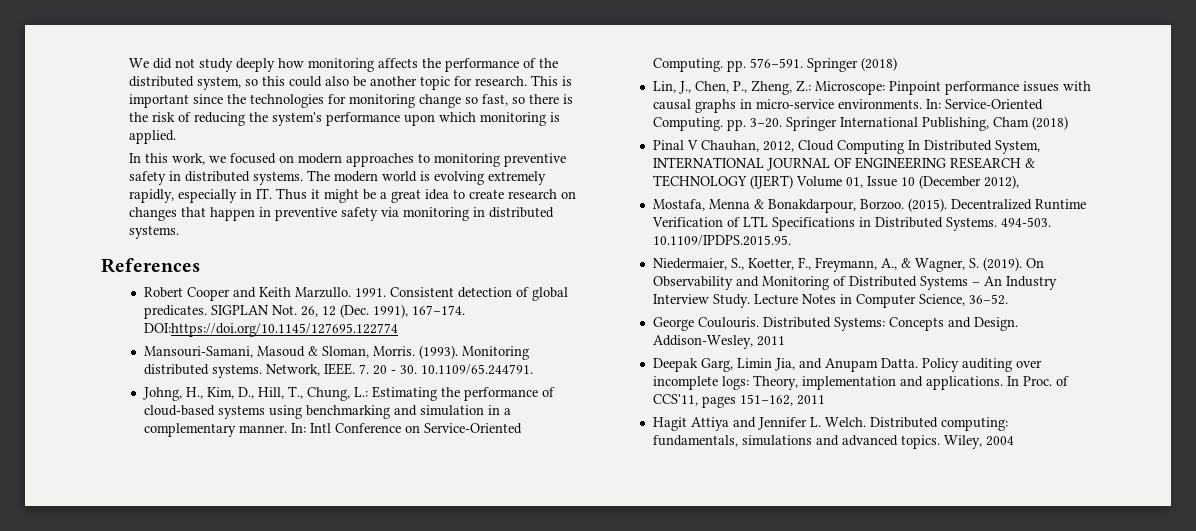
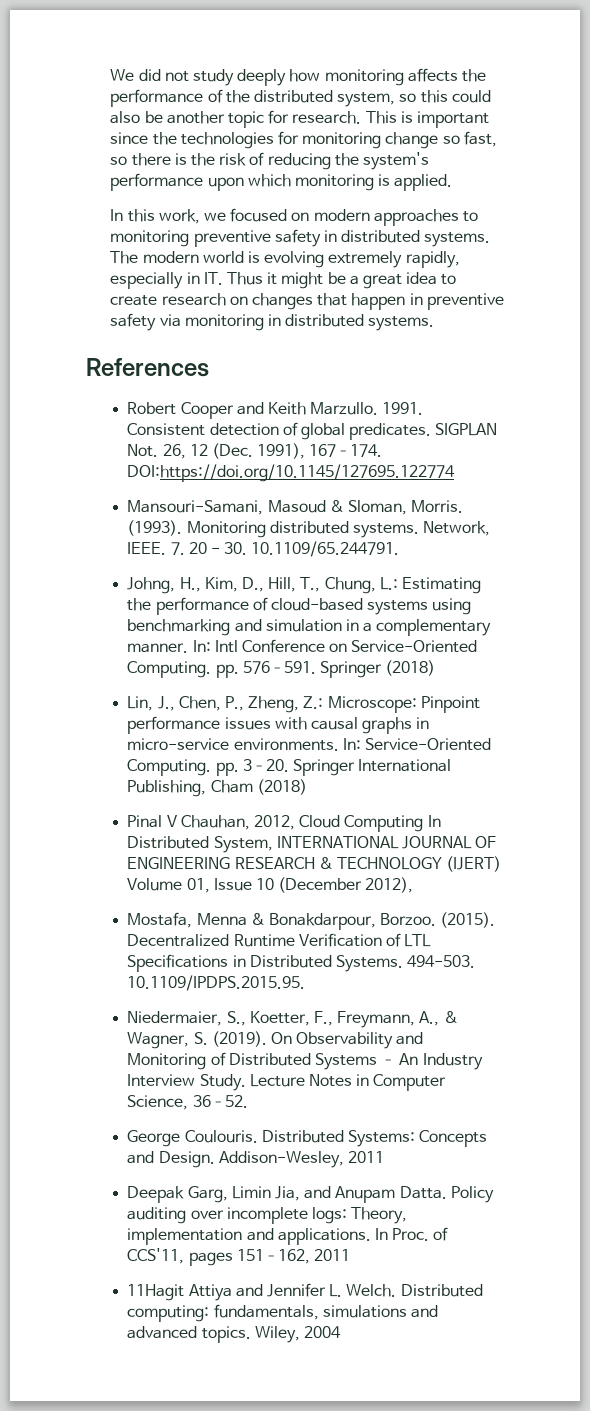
[653,417,688,431] Hagit -> [127,1284,185,1301] 11Hagit

